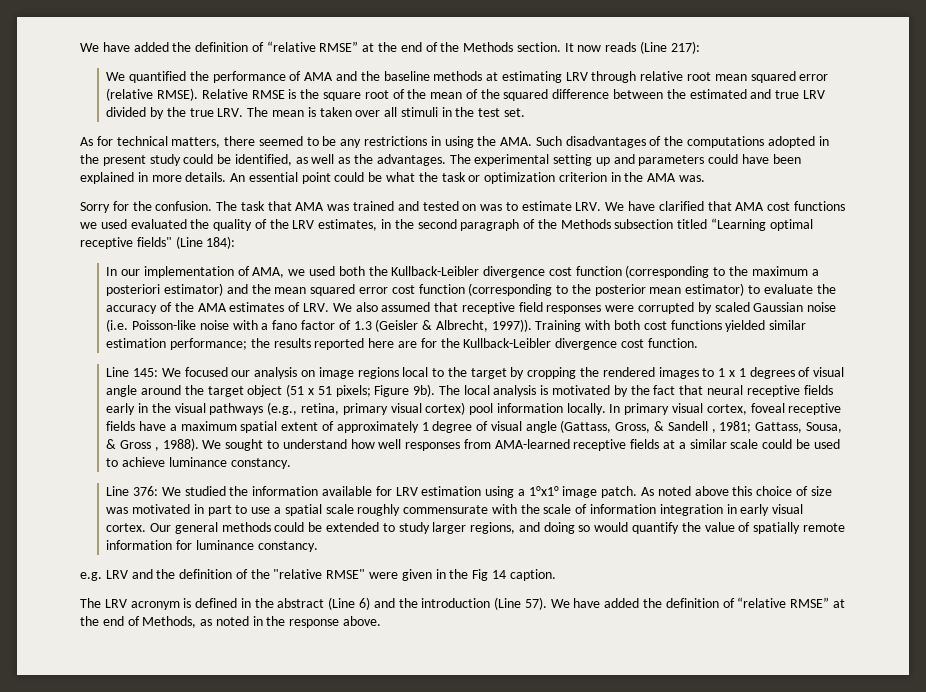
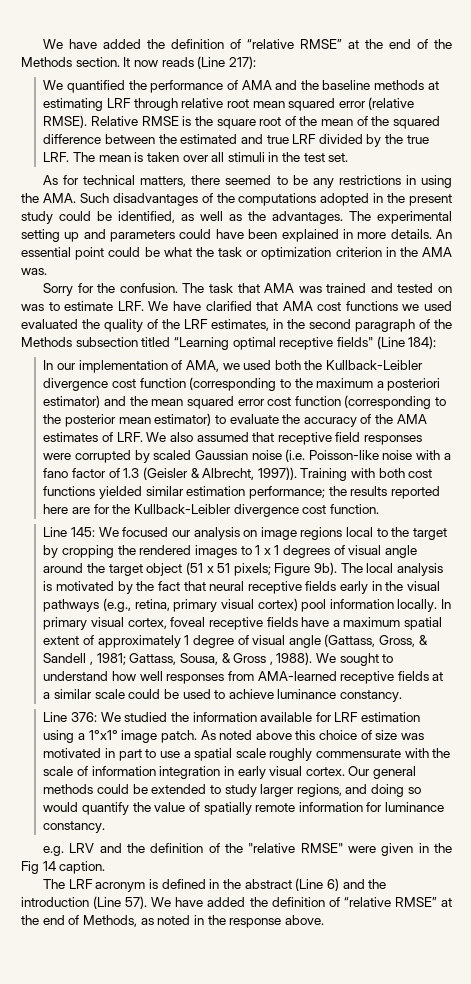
[565,72,588,81] LRV -> [106,98,131,108] LRF
[802,90,825,99] LRV -> [292,134,317,144] LRF
[217,108,244,117] LRV. -> [43,152,70,162] LRF.
[575,202,602,211] LRV. -> [117,301,144,311] LRF.
[292,220,315,229] LRV -> [184,319,208,329] LRF
[303,303,330,312] LRV. -> [116,432,143,442] LRF.
[395,487,418,496] LRV -> [334,712,359,722] LRF
[104,599,127,608] LRV -> [68,879,93,889] LRF

